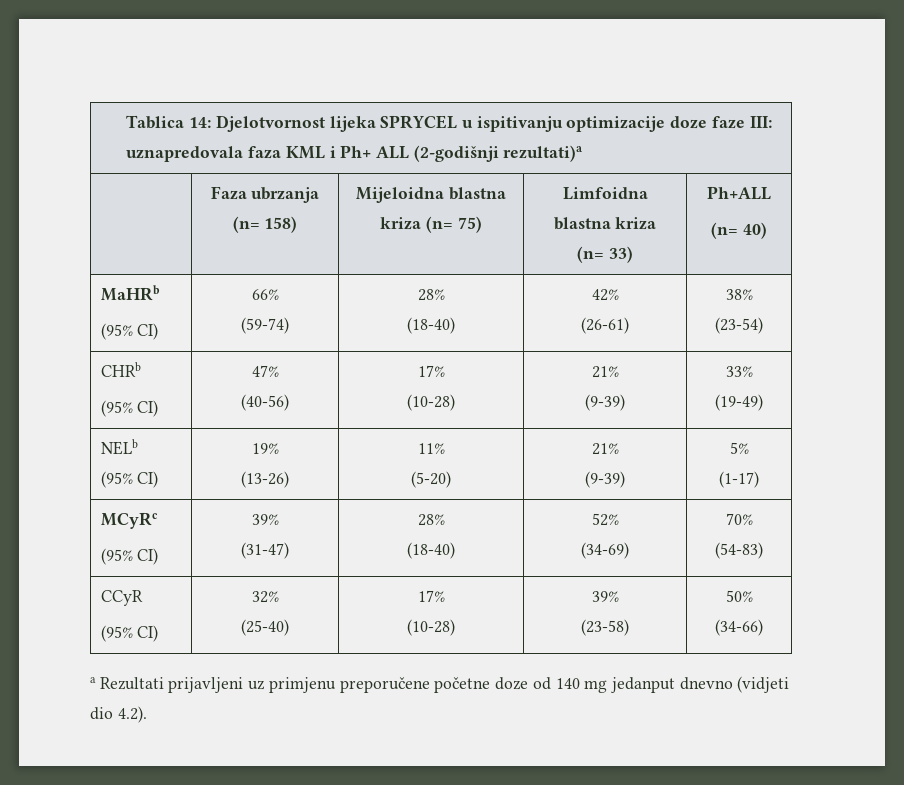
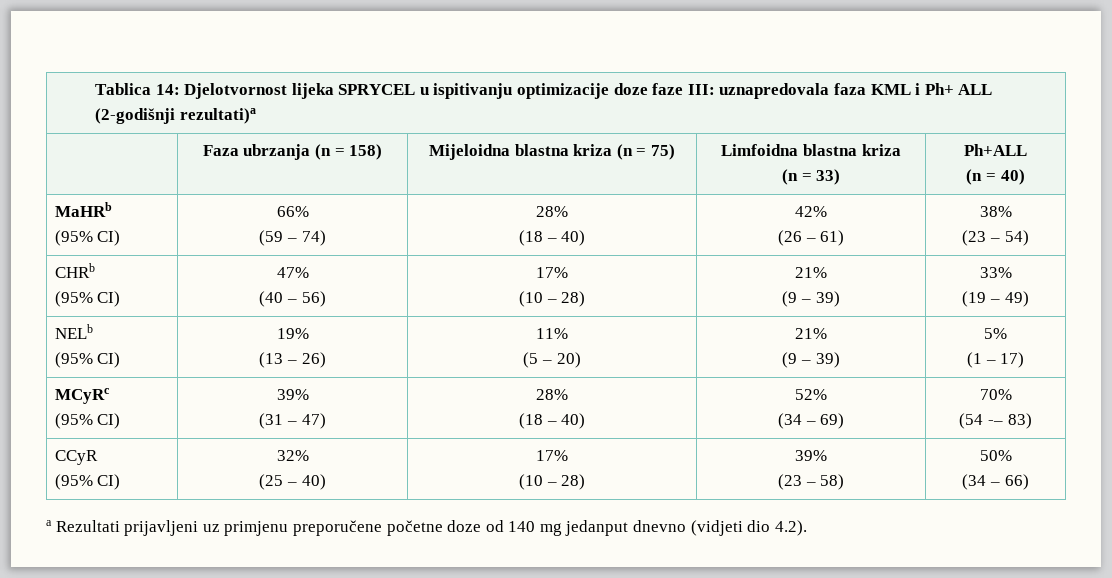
[232,216,260,233] (n= -> [314,144,345,160] (n =
[425,216,453,233] (n= -> [616,144,647,160] (n =
[577,246,605,263] (n= -> [781,169,812,185] (n =
[711,222,739,239] (n= -> [966,169,996,185] (n =
[241,317,289,334] [417,289,445,301] [407,317,455,334] [591,289,619,301] [581,317,629,334] [725,289,753,300] [715,317,763,334] [100,362,141,377] [100,400,159,417] [251,365,279,377] [241,394,289,411] [417,365,445,377] [407,394,455,411] [591,366,619,378] [585,394,625,411] [725,366,753,377] [715,394,763,411] [100,439,138,455] [100,471,159,488] [251,443,279,454] [241,471,289,488] [417,443,445,454] [411,471,451,488] [591,443,619,455] [585,471,625,488] [729,442,749,454] [719,471,759,488] [100,512,158,529] [100,548,159,565] [251,514,279,525] [241,542,289,559] [417,514,445,526] [407,542,455,559] [591,513,619,526] [581,542,629,559] [725,513,753,525] [715,542,763,559] [100,590,143,606] [100,625,159,642] [251,591,279,603] [241,619,289,636] [417,590,445,602] [407,619,455,636] [591,591,619,602] [581,619,629,636] [725,590,753,602] [715,619,763,636] (59-74) | 28% // (18-40) | 42% // (26-61) | 38% // (23-54) // CHRb // (95% CI) | 47% // (40-56) | 17% // (10-28) | 21% // (9-39) | 33% // (19-49) // NELb // (95% CI) | 19% // (13-26) | 11% // (5-20) | 21% // (9-39) | 5% // (1-17) // MCyRc // (95% CI) | 39% // (31-47) | 28% // (18-40) | 52% // (34-69) | 70% // (54-83) // CCyR // (95% CI) | 32% // (25-40) | 17% // (10-28) | 39% // (23-58) | 50% // (34-66) -> [259,230,326,246] [536,206,568,217] [518,230,586,246] [795,206,827,217] [777,230,845,246] [979,206,1012,217] [962,230,1029,246] [54,263,95,278] [54,291,121,307] [276,267,309,278] [259,291,326,307] [536,267,568,278] [518,291,586,307] [795,267,827,278] [782,291,840,307] [979,267,1012,278] [962,291,1029,307] [54,324,93,339] [54,352,121,368] [276,328,309,339] [259,352,326,368] [536,328,568,339] [523,352,581,368] [795,328,827,339] [782,352,840,368] [984,328,1007,339] [966,352,1025,368] [54,388,110,404] [54,413,121,429] [276,389,309,400] [259,413,326,429] [536,389,568,400] [518,413,586,429] [795,389,827,400] [777,413,845,429] [979,389,1012,400] [959,413,1032,429] [54,450,98,465] [54,474,121,490] [276,450,309,461] [259,474,326,490] [536,450,568,461] [518,474,586,490] [795,450,827,461] [777,474,845,490] [979,450,1012,461] [962,474,1029,490] (59 – 74) | 28% // (18 – 40) | 42% // (26 – 61) | 38% // (23 – 54) // CHRb // (95% CI) | 47% // (40 – 56) | 17% // (10 – 28) | 21% // (9 – 39) | 33% // (19 – 49) // NELb // (95% CI) | 19% // (13 – 26) | 11% // (5 – 20) | 21% // (9 – 39) | 5% // (1 – 17) // MCyRc // (95% CI) | 39% // (31 – 47) | 28% // (18 – 40) | 52% // (34 – 69) | 70% // (54 -– 83) // CCyR // (95% CI) | 32% // (25 – 40) | 17% // (10 – 28) | 39% // (23 – 58) | 50% // (34 – 66)

